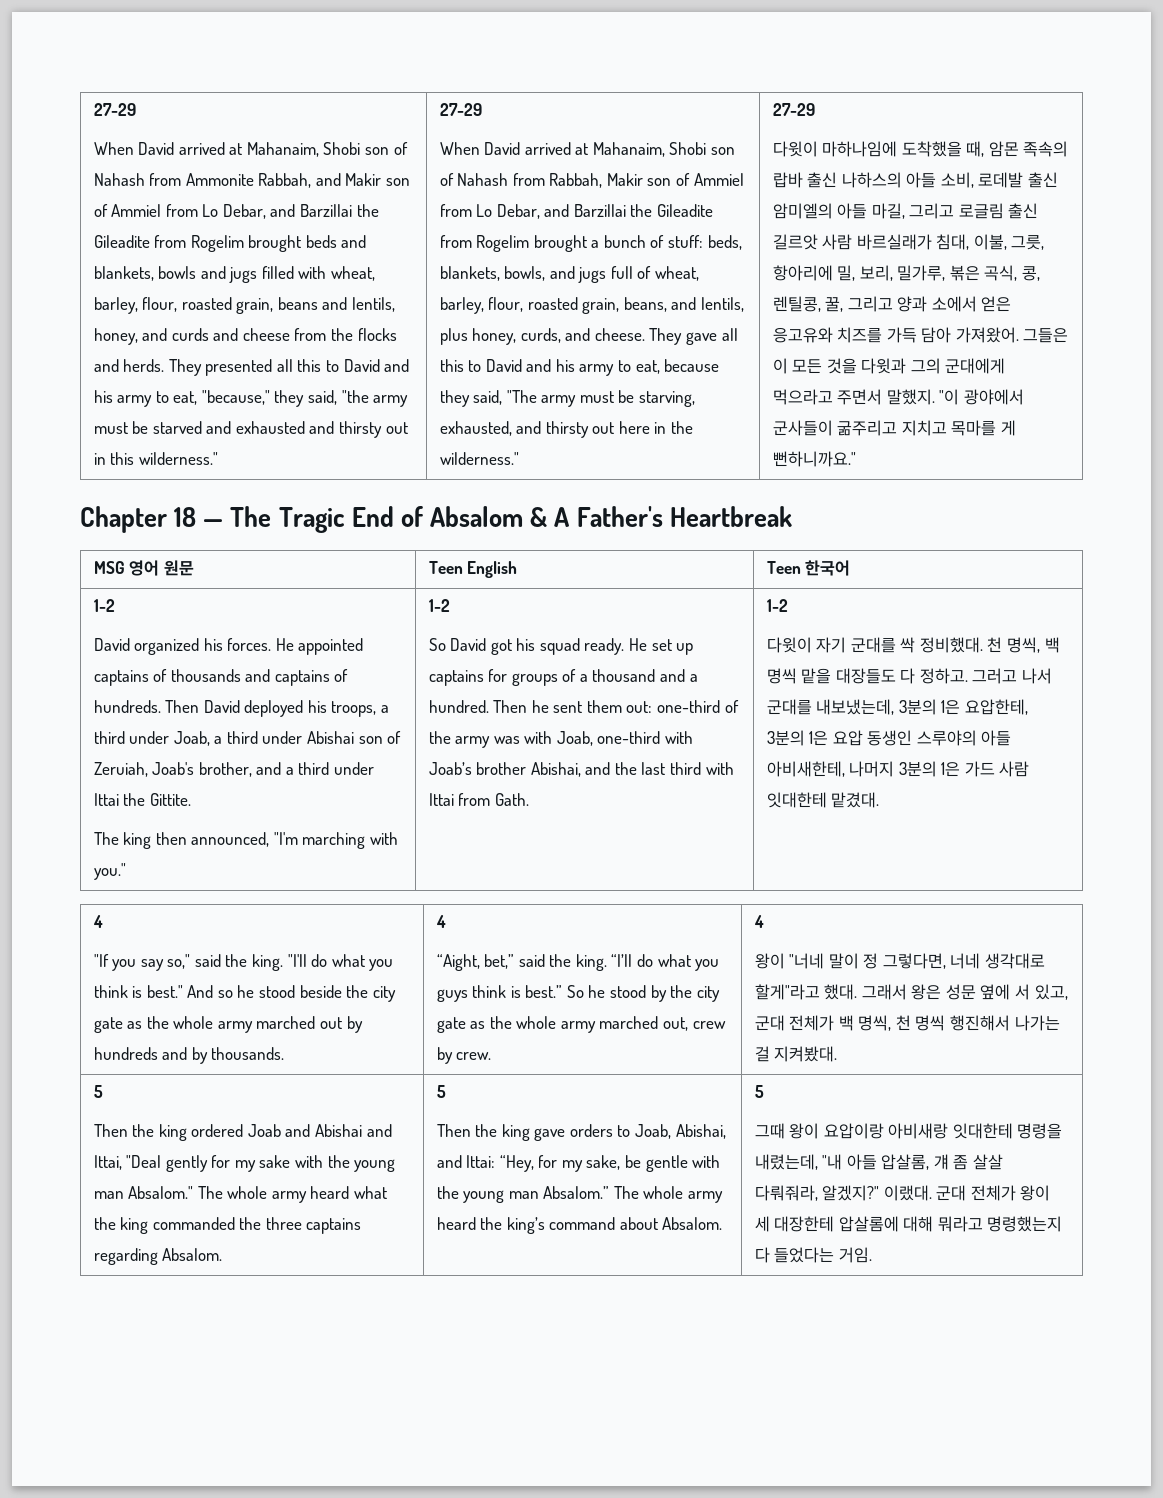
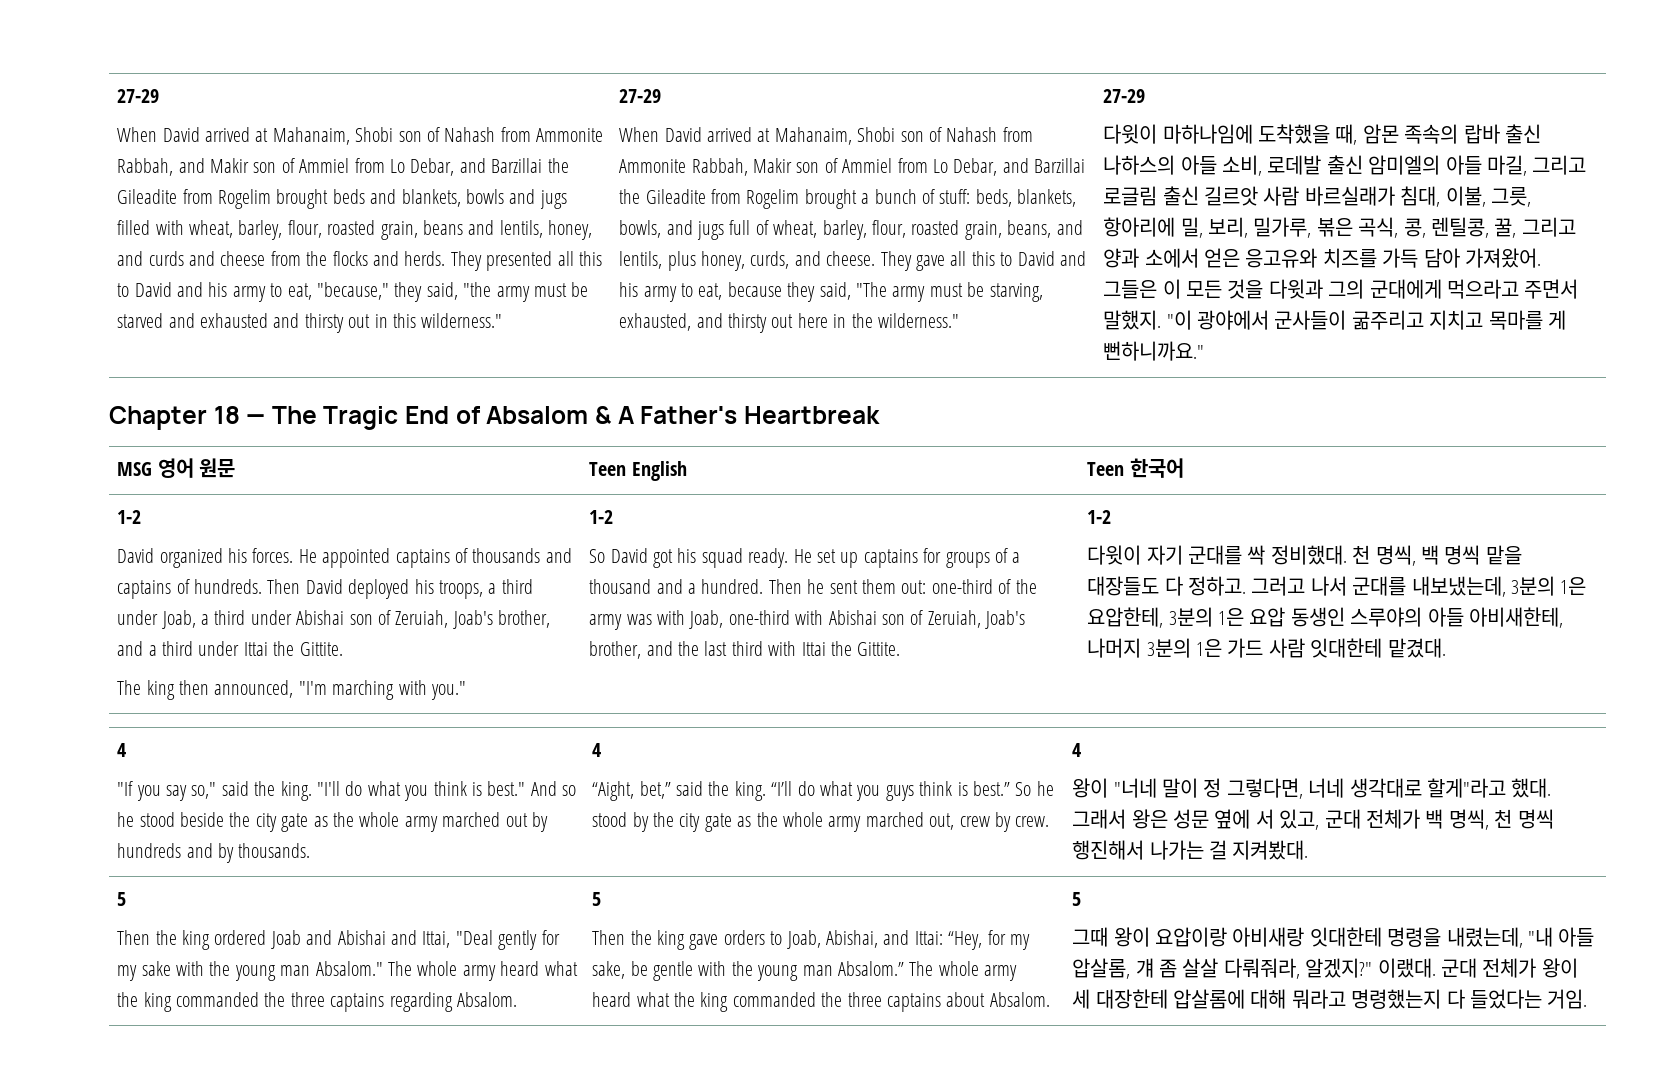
(545, 179) none -> [619,159,687,173] Ammonite
[428,762,581,777] Joab’s brother Abishai, -> [828,610,1026,629] [589,641,642,659] Abishai son of Zeruiah, Joab's brother,
[458,793,529,806] from Gath. -> [830,641,901,656] the Gittite.
[480,1217,616,1234] the king’s command -> [636,992,941,1012] what the king commanded the three captains

